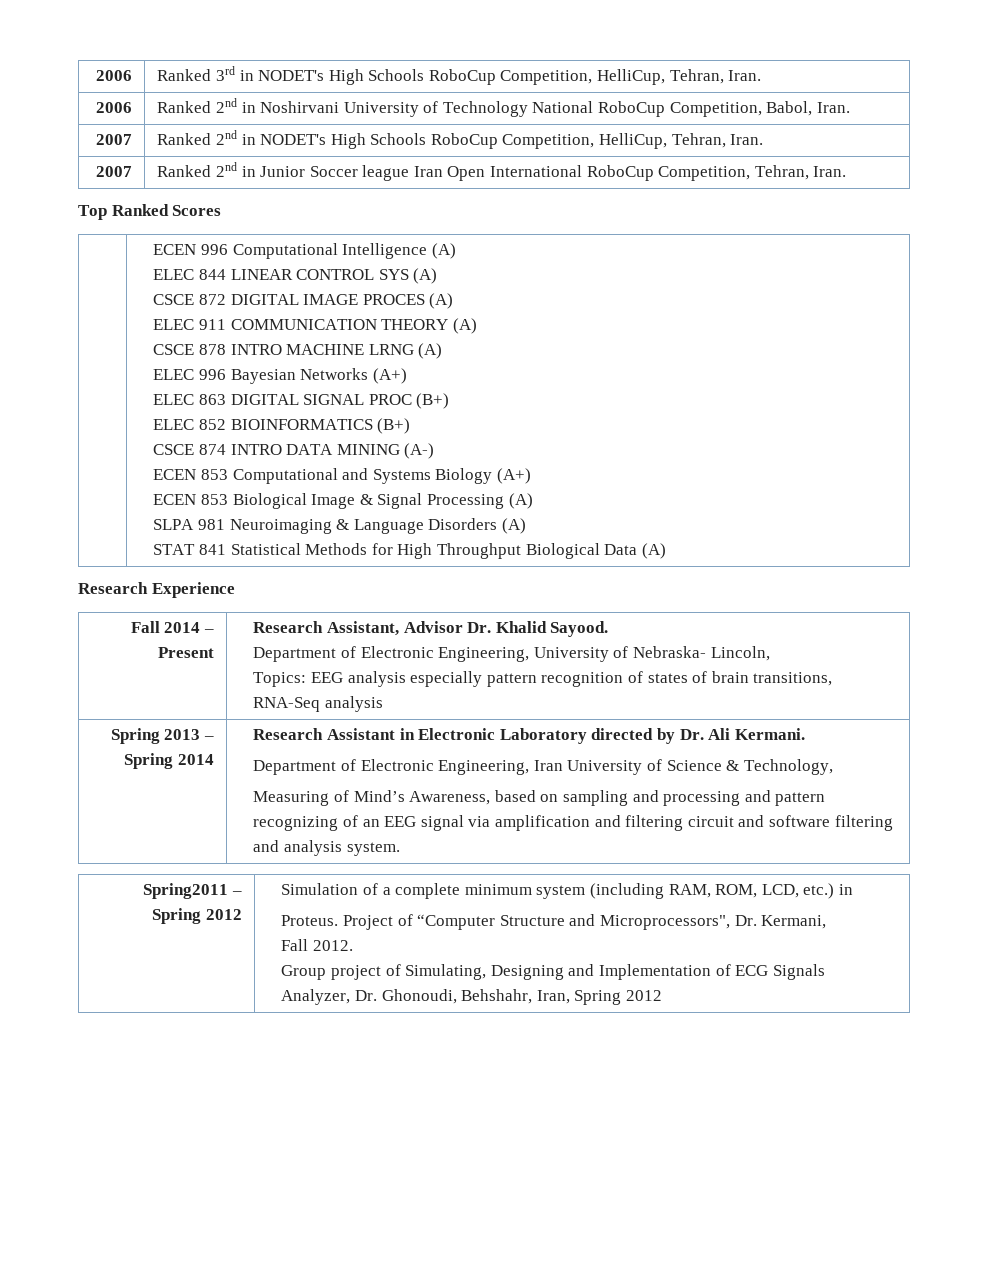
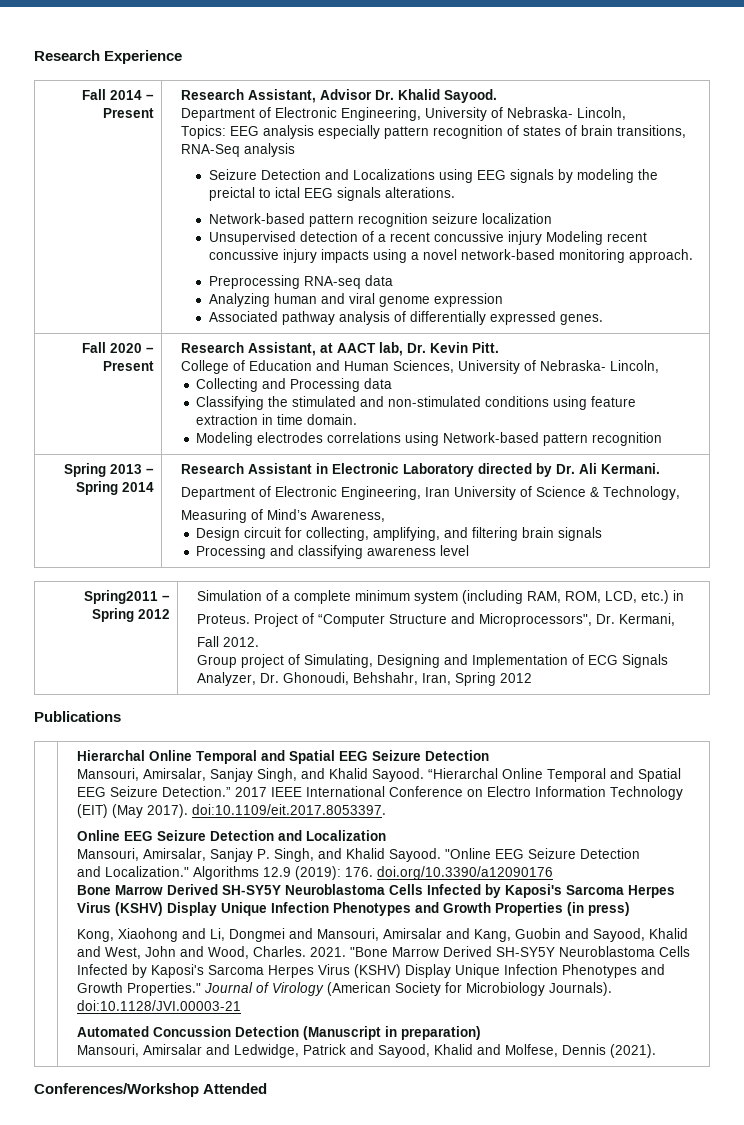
[95,70,132,81] [157,66,762,85] [95,102,132,113] [157,98,850,117] [95,134,132,145] [157,130,764,149] [95,166,132,177] [157,162,847,181] [78,204,222,220] [153,243,456,259] [153,268,438,284] [153,293,454,309] [153,318,477,334] [153,343,443,359] [153,368,407,384] [153,393,450,409] [153,418,411,434] [153,443,435,459] [153,468,531,484] [153,493,533,509] [153,518,526,534] [153,543,666,559] 2006 | Ranked 3rd in NODET's High Schools RoboCup Competition, HelliCup, Tehran, Iran. // 2006 | Ranked 2nd in Noshirvani University of Technology National RoboCup Competition, Babol, Iran. // 2007 | Ranked 2nd in NODET's High Schools RoboCup Competition, HelliCup, Tehran, Iran. // 2007 | Ranked 2nd in Junior Soccer league Iran Open International RoboCup Competition, Tehran, Iran. // Top Ranked Scores // | ECEN 996 Computational Intelligence (A) // ELEC 844 LINEAR CONTROL SYS (A) // CSCE 872 DIGITAL IMAGE PROCES (A) // ELEC 911 COMMUNICATION THEORY (A) // CSCE 878 INTRO MACHINE LRNG (A) // ELEC 996 Bayesian Networks (A+) // ELEC 863 DIGITAL SIGNAL PROC (B+) // ELEC 852 BIOINFORMATICS (B+) // CSCE 874 INTRO DATA MINING (A-) // ECEN 853 Computational and Systems Biology (A+) // ECEN 853 Biological Image & Signal Processing (A) // SLPA 981 Neuroimaging & Language Disorders (A) // STAT 841 Statistical Methods for High Throughput Biological Data (A) // -> (34, 55) none
(384, 704) none -> [208,169,658,183] [208,187,455,201] [208,213,552,227] [208,231,647,245] [208,249,693,263] [208,275,393,289] [208,293,503,307] [208,311,603,325] [81,342,154,353] [102,361,154,371] [181,342,500,356] [181,360,660,374] [196,378,393,392] [196,396,637,410] [196,414,358,425] [196,432,663,446] // Seizure Detection and Localizations using EEG signals by modeling the preictal to ictal EEG signals alterations. // Network-based pattern recognition seizure localization // Unsupervised detection of a recent concussive injury Modeling recent concussive injury impacts using a novel network-based monitoring approach. // Preprocessing RNA-seq data // Analyzing human and viral genome expression // Associated pathway analysis of differentially expressed genes. // Fall 2020 – Present | Research Assistant, at AACT lab, Dr. Kevin Pitt. // College of Education and Human Sciences, University of Nebraska- Lincoln, // Collecting and Processing data // Classifying the stimulated and non-stimulated conditions using feature extraction in time domain. // Modeling electrodes correlations using Network-based pattern recognition
[494,790,826,806] [253,815,893,831] [253,840,400,856] based on sampling and processing and pattern recognizing of an EEG signal via amplification and filtering circuit and software filtering and analysis system. -> [196,527,603,541] [196,545,470,559] // Design circuit for collecting, amplifying, and filtering brain signals // Processing and classifying awareness level
(662, 995) none -> [34,711,121,722] [77,750,490,764] [77,768,682,782] [77,786,684,800] [77,804,387,818] [77,830,387,841] [77,848,641,862] [77,866,554,880] [77,884,676,898] [77,902,631,916] [77,928,689,942] [77,946,691,959] [77,964,666,978] [77,982,613,996] [77,1000,242,1011] [77,1026,482,1040] [77,1044,657,1058] [34,1083,268,1097] // Publications // | Hierarchal Online Temporal and Spatial EEG Seizure Detection // Mansouri, Amirsalar, Sanjay Singh, and Khalid Sayood. “Hierarchal Online Temporal and Spatial EEG Seizure Detection.” 2017 IEEE International Conference on Electro Information Technology (EIT) (May 2017). doi:10.1109/eit.2017.8053397. // Online EEG Seizure Detection and Localization // Mansouri, Amirsalar, Sanjay P. Singh, and Khalid Sayood. "Online EEG Seizure Detection // and Localization." Algorithms 12.9 (2019): 176. doi.org/10.3390/a12090176 // Bone Marrow Derived SH-SY5Y Neuroblastoma Cells Infected by Kaposi's Sarcoma Herpes Virus (KSHV) Display Unique Infection Phenotypes and Growth Properties (in press) // Kong, Xiaohong and Li, Dongmei and Mansouri, Amirsalar and Kang, Guobin and Sayood, Khalid and West, John and Wood, Charles. 2021. "Bone Marrow Derived SH-SY5Y Neuroblastoma Cells Infected by Kaposi's Sarcoma Herpes Virus (KSHV) Display Unique Infection Phenotypes and Growth Properties." Journal of Virology (American Society for Microbiology Journals). doi:10.1128/JVI.00003-21 // Automated Concussion Detection (Manuscript in preparation) // Mansouri, Amirsalar and Ledwidge, Patrick and Sayood, Khalid and Molfese, Dennis (2021). // Conferences/Workshop Attended

